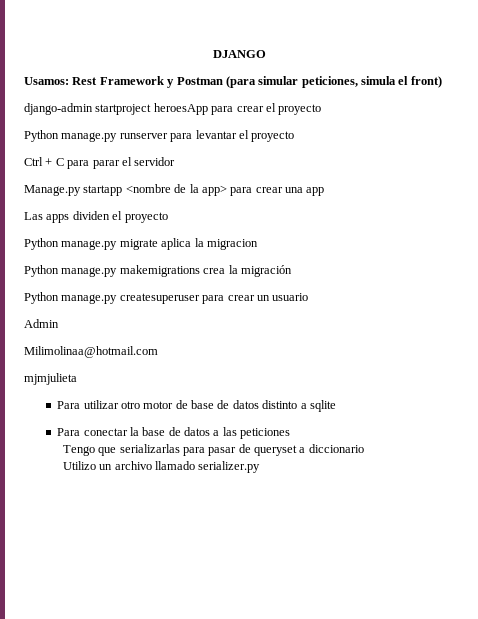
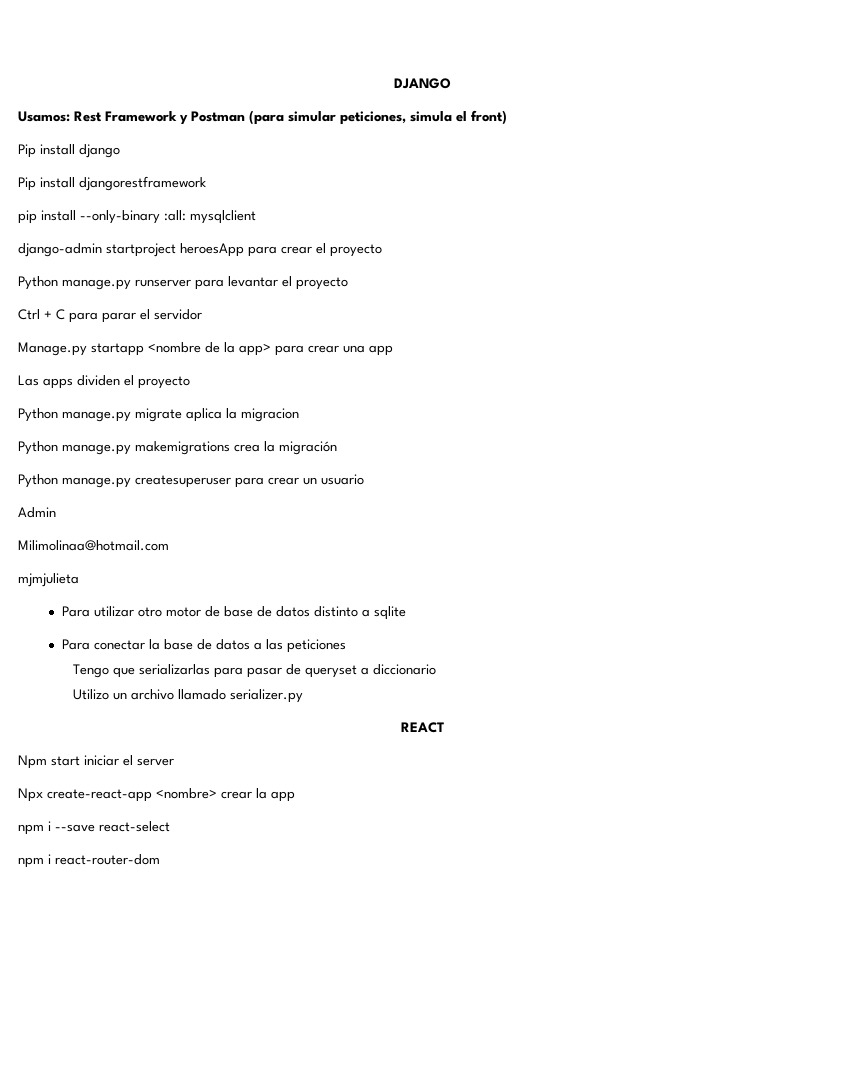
(442, 82) none -> [18,144,120,158] [18,176,206,191] [18,210,256,224] // Pip install django // Pip install djangorestframework // pip install --only-binary :all: mysqlclient
(261, 467) none -> [400,722,444,733] [18,755,174,769] [18,788,295,802] [18,821,170,835] [18,854,160,868] // REACT // Npm start iniciar el server // Npx create-react-app <nombre> crear la app // npm i --save react-select // npm i react-router-dom

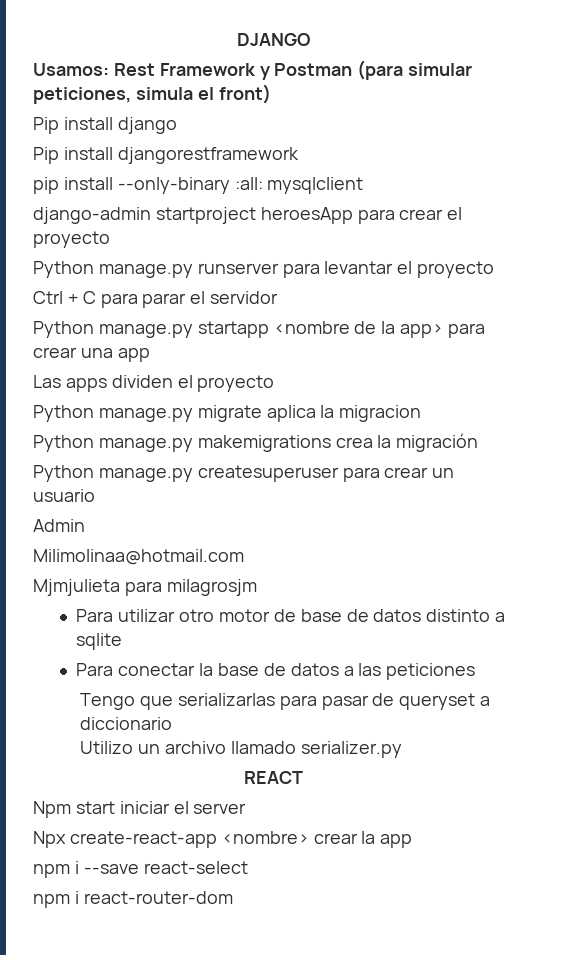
[18,342,87,356] Manage.py -> [33,321,193,338] Python manage.py
[18,573,79,587] mjmjulieta -> [33,579,257,596] Mjmjulieta para milagrosjm

